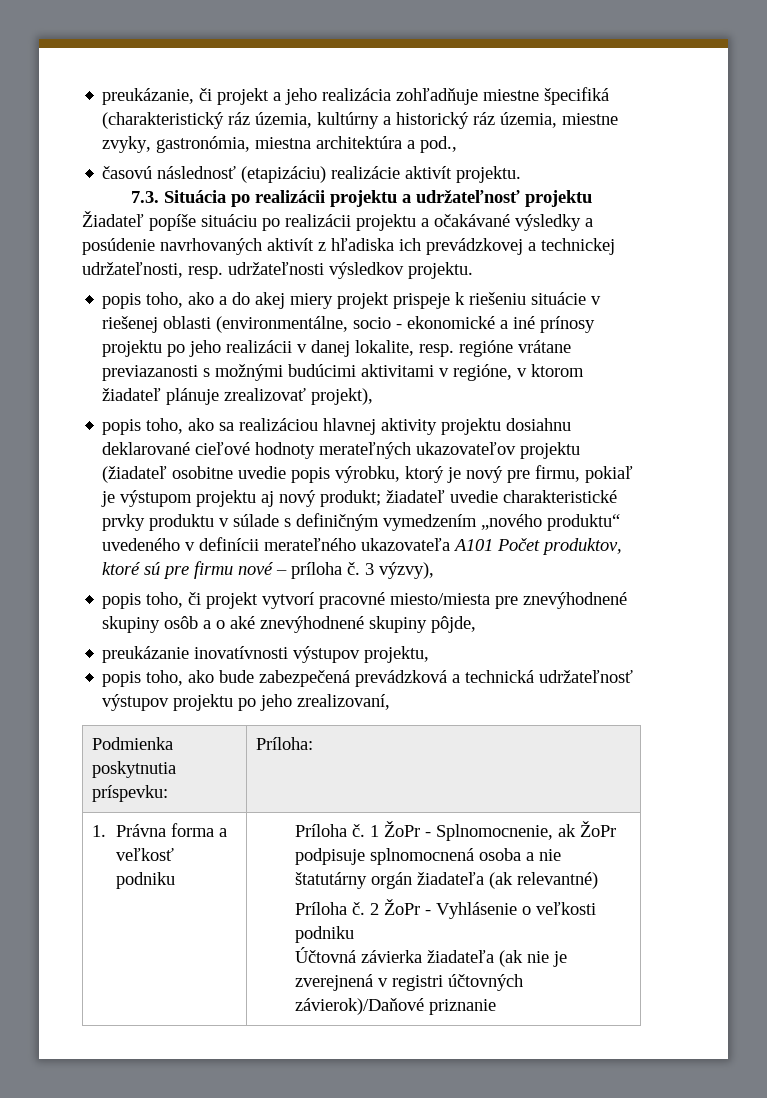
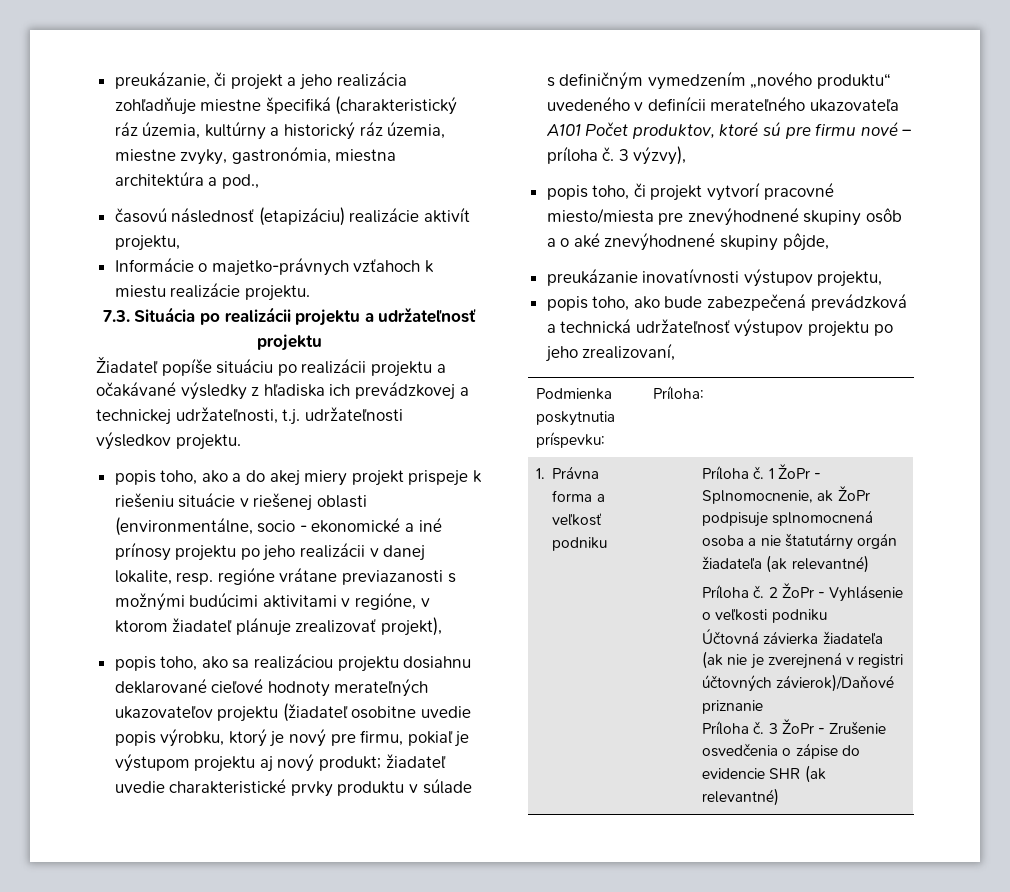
(453, 172) none -> [114,235,180,251] [114,257,435,276] [114,282,241,298] projektu, // Informácie o majetko-právnych vzťahoch k miestu realizácie
[585,218,593,227] [82,238,314,255] a posúdenie navrhovaných aktivít -> (247, 390) none
[188,266,223,279] resp. -> [282,409,301,425] t.j.
[323,418,438,435] hlavnej aktivity -> (334, 661) none
(496, 1007) none -> [702,719,887,735] [702,743,860,759] [702,765,826,783] [702,788,780,806] // Príloha č. 3 ŽoPr - Zrušenie osvedčenia o zápise do evidencie SHR (ak relevantné)

